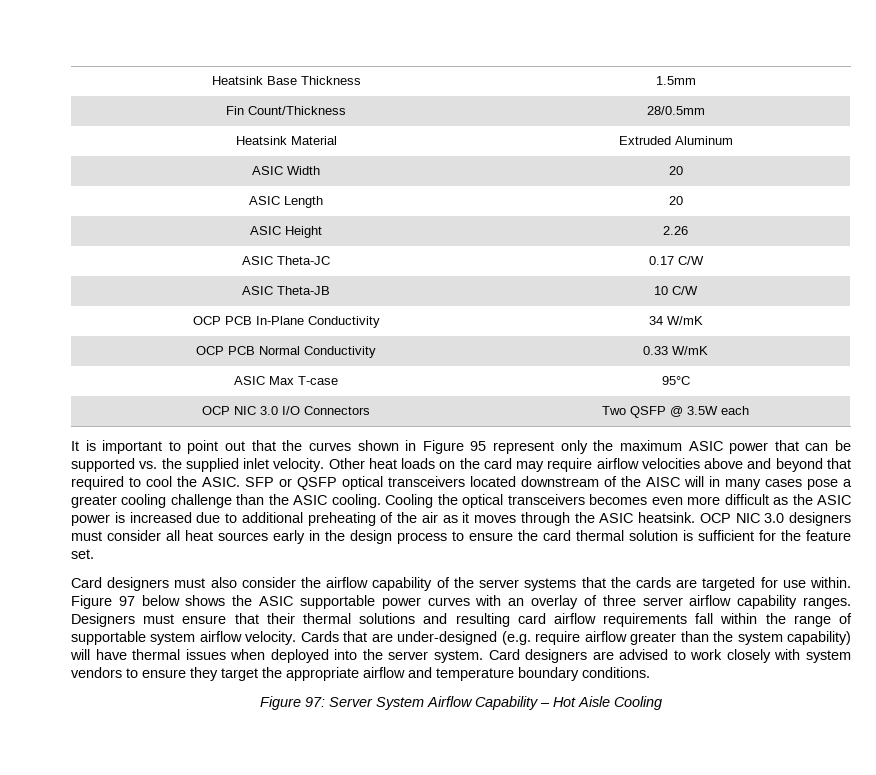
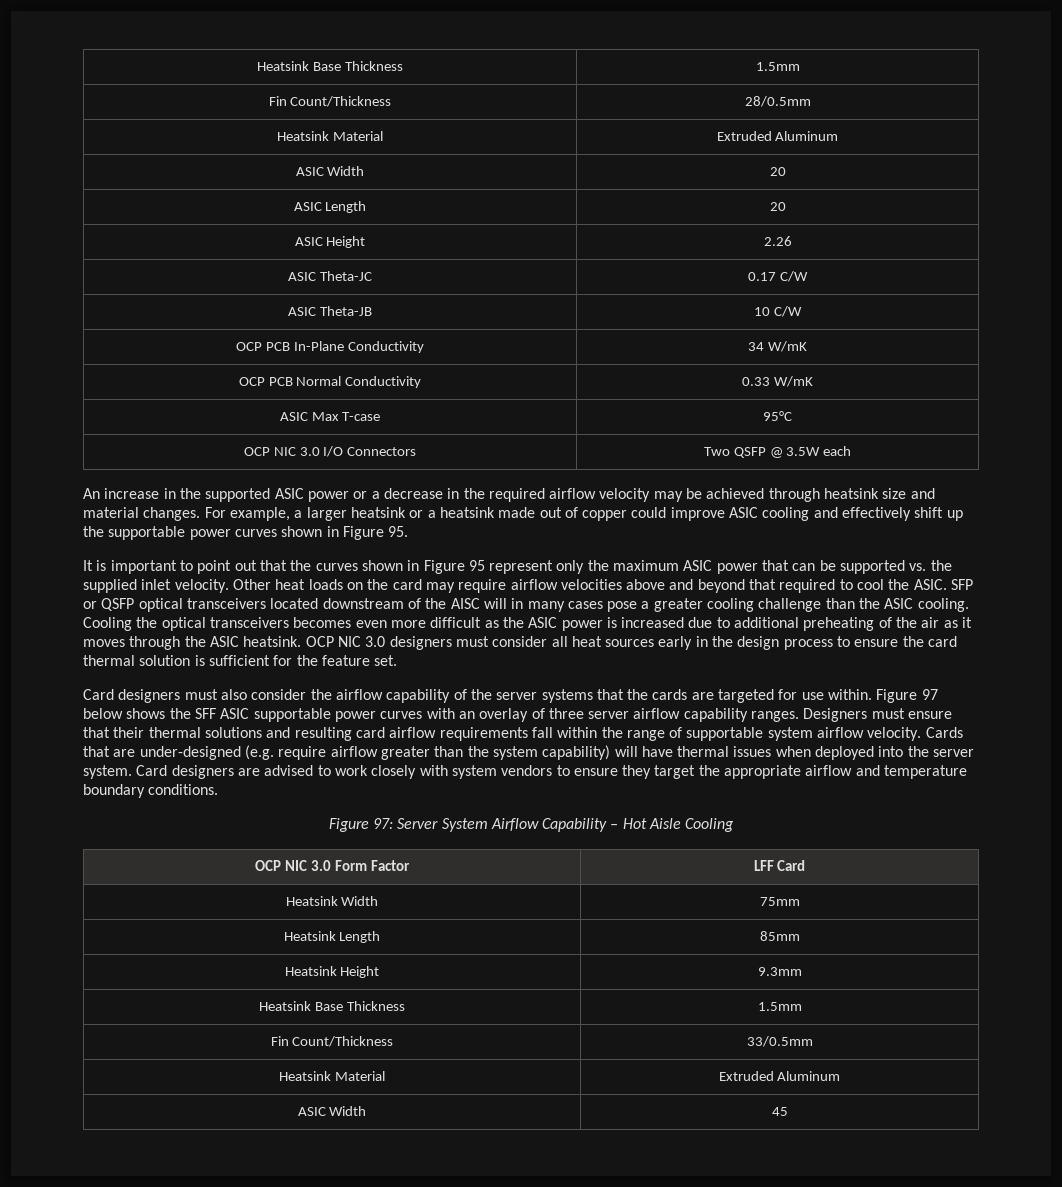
(749, 410) none -> [83,488,935,502] [83,507,963,521] [83,526,409,540] // An increase in the supported ASIC power or a decrease in the required airflow velocity may be achieved through heatsink size and material changes. For example, a larger heatsink or a heatsink made out of copper could improve ASIC cooling and effectively shift up the supportable power curves shown in Figure 95.
(253, 600) none -> [194,708,216,719] SFF
(662, 703) none -> [255,860,410,871] [753,860,806,871] [285,896,379,906] [759,897,800,906] [283,931,381,943] [759,931,800,941] [284,966,380,978] [757,967,802,976] [259,1001,405,1011] [757,1002,802,1011] [270,1036,394,1047] [746,1036,813,1047] [279,1071,385,1081] [718,1071,841,1081] [297,1106,367,1116] [771,1107,788,1116] // OCP NIC 3.0 Form Factor | LFF Card // Heatsink Width | 75mm // Heatsink Length | 85mm // Heatsink Height | 9.3mm // Heatsink Base Thickness | 1.5mm // Fin Count/Thickness | 33/0.5mm // Heatsink Material | Extruded Aluminum // ASIC Width | 45

